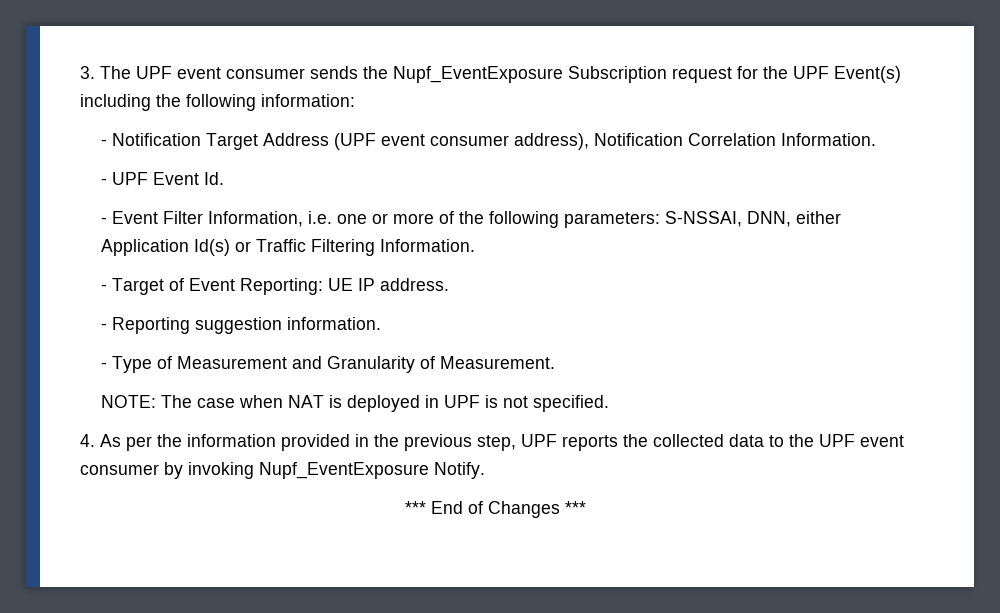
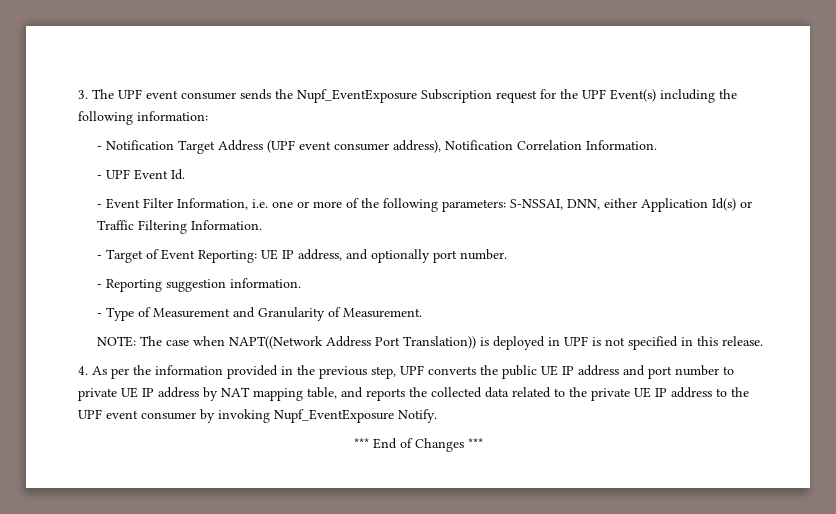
[380,278,450,291] address. -> [297,249,507,263] address, and optionally port number.
[288,395,325,408] NAT -> [228,336,476,349] NAPT((Network Address Port Translation))
[533,395,610,412] specified. -> [627,336,763,350] specified in this release.
[562,434,765,451] reports the collected data -> [428,365,735,379] [78,387,713,401] converts the public UE IP address and port number to private UE IP address by NAT mapping table, and reports the collected data related to the private UE IP address

